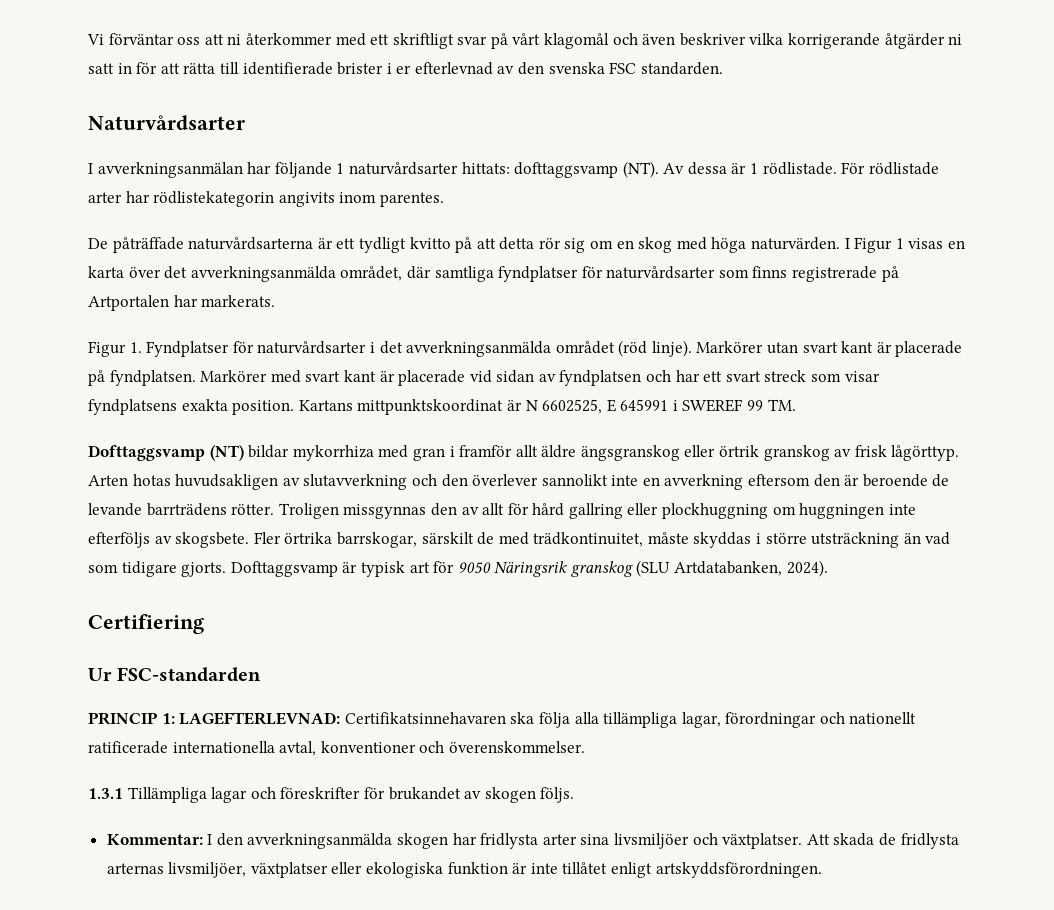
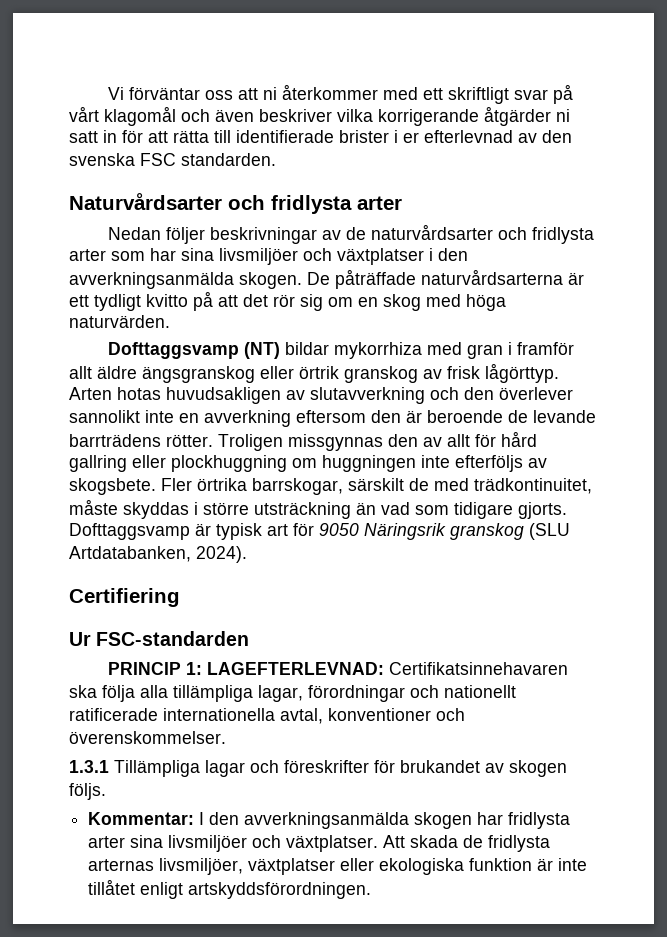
[88,161,939,178] [88,191,444,207] // I avverkningsanmälan har följande 1 naturvårdsarter hittats: dofttaggsvamp (NT). Av dessa är 1 rödlistade. För rödlistade arter har rödlistekategorin angivits inom parentes. // -> [228,195,402,214] [108,224,595,244] [69,248,468,265] [69,272,302,289] och fridlysta arter // Nedan följer beskrivningar av de naturvårdsarter och fridlysta arter som har sina livsmiljöer och växtplatser i den avverkningsanmälda skogen.
[499,237,535,250] detta -> [243,294,268,307] det
[844,237,965,253] [88,266,899,282] [88,295,276,311] [88,340,963,357] [88,370,880,386] [88,399,796,415] I Figur 1 visas en karta över det avverkningsanmälda området, där samtliga fyndplatser för naturvårdsarter som finns registrerade på Artportalen har markerats. // Figur 1. Fyndplatser för naturvårdsarter i det avverkningsanmälda området (röd linje). Markörer utan svart kant är placerade på fyndplatsen. Markörer med svart kant är placerade vid sidan av fyndplatsen och har ett svart streck som visar fyndplatsens exakta position. Kartans mittpunktskoordinat är N 6602525, E 645991 i SWEREF 99 TM. -> (170, 321) none

